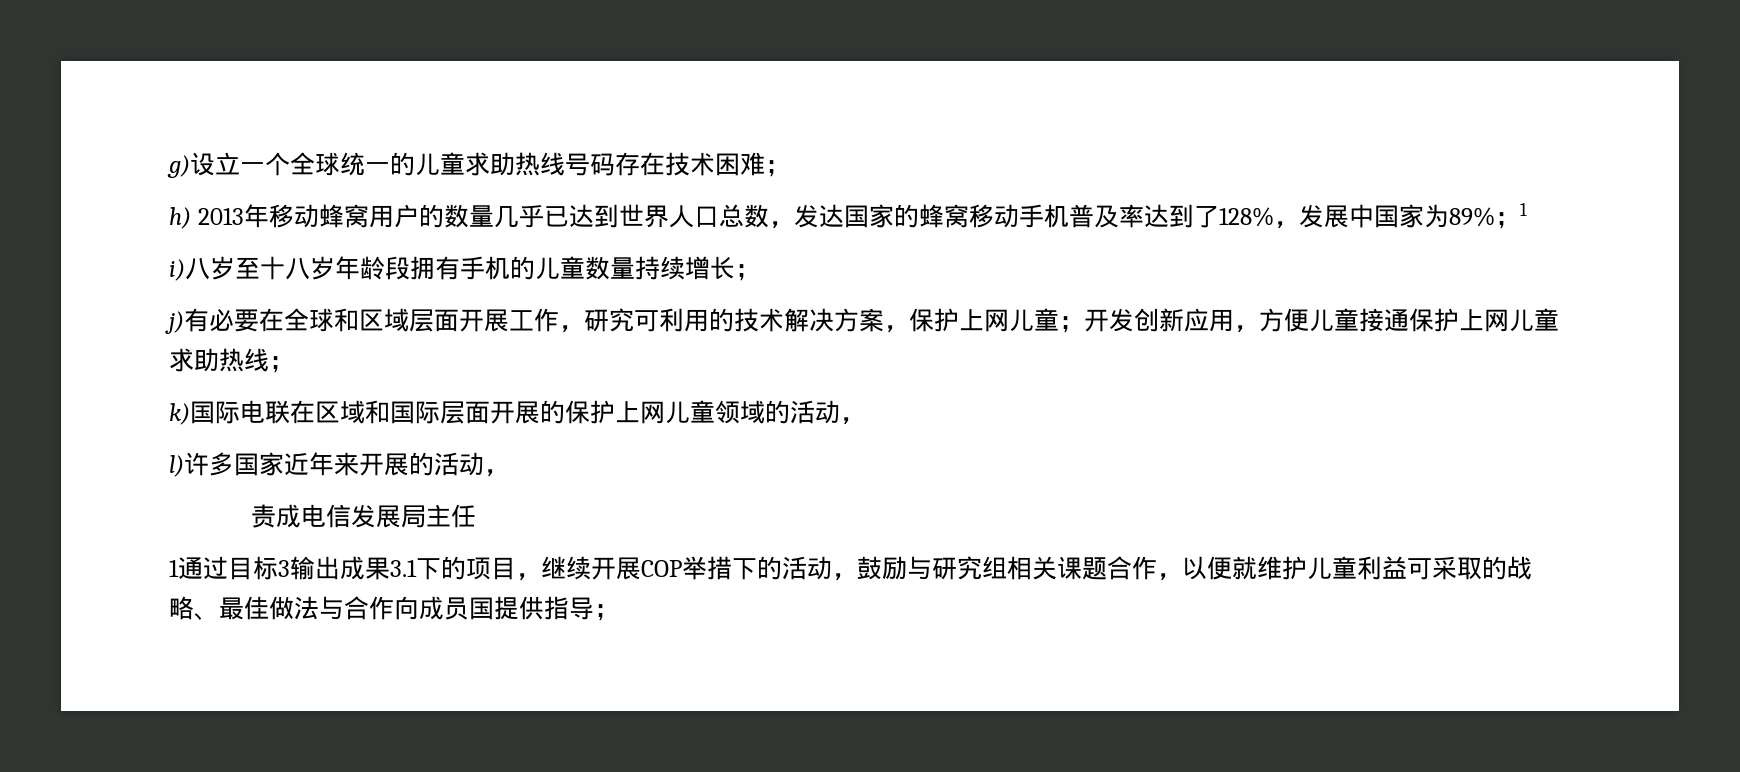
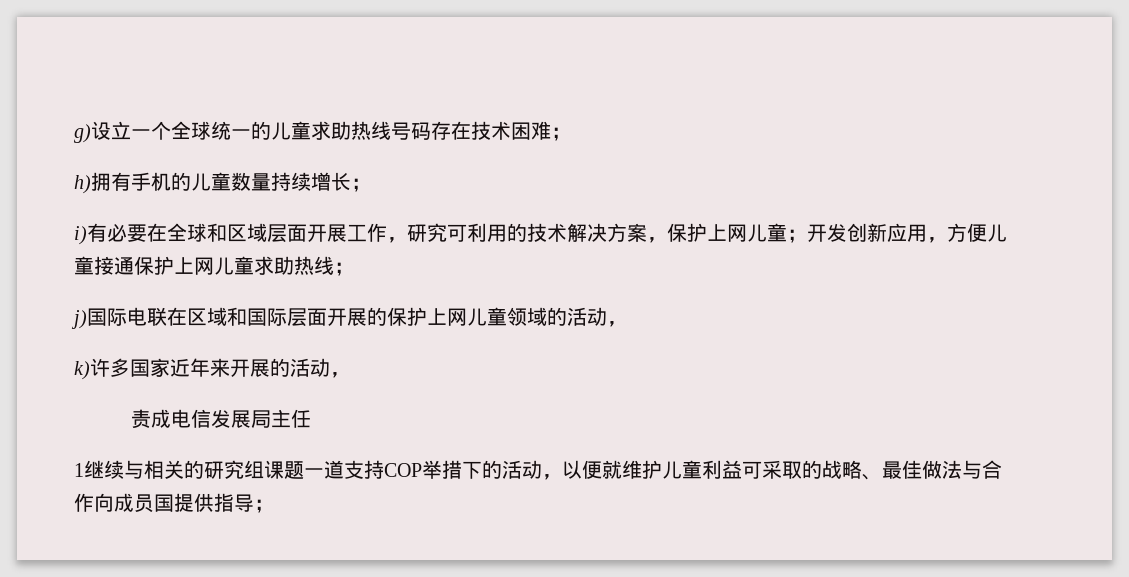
[197,203,1527,229] [169,256,410,281] 2013年移动蜂窝用户的数量几乎已达到世界人口总数，发达国家的蜂窝移动手机普及率达到了128%，发展中国家为89%；1 // i)八岁至十八岁年龄段 -> (91, 184) none
[165,311,184,334] j) -> [74,226,87,245] i)
[169,403,190,425] k) -> [71,310,87,329] j)
[169,455,184,477] l) -> [74,361,90,380] k)
[178,556,641,581] 通过目标3输出成果3.1下的项目，继续开展 -> [84,460,384,479] 继续与相关的研究组课题一道支持
[857,556,1182,581] 鼓励与研究组相关课题合作， -> (562, 477) none

